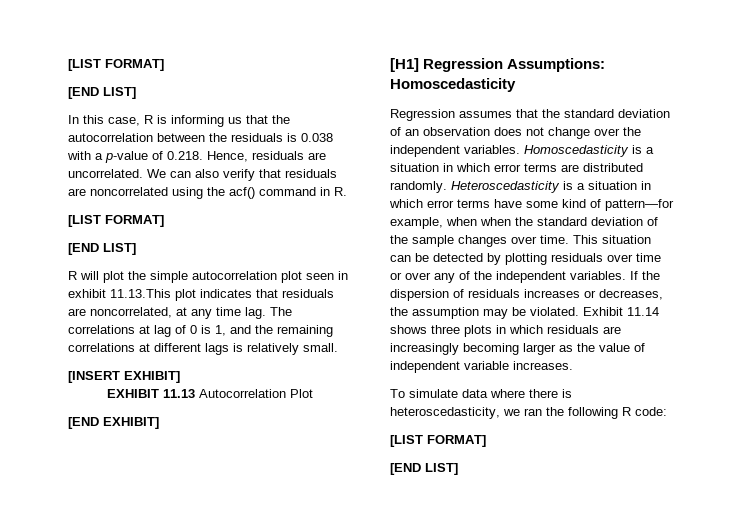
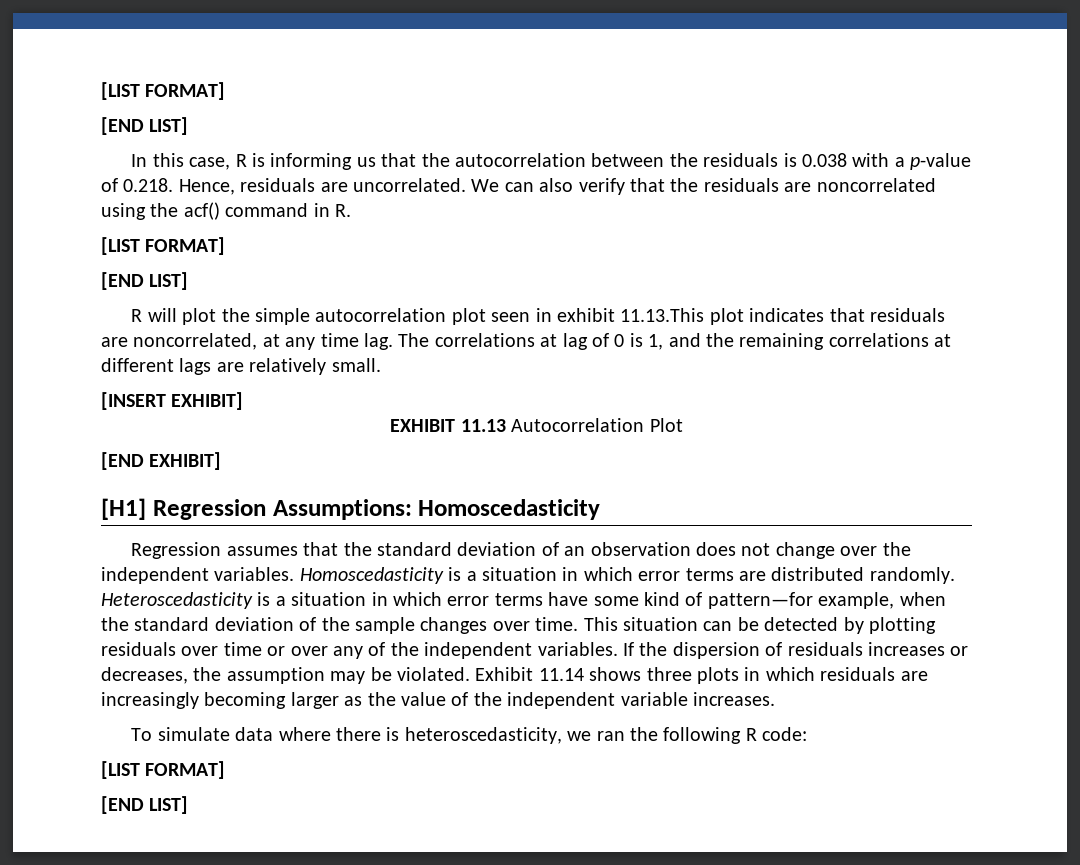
(281, 173) none -> [670,178,699,192] the
[233,343,243,352] is -> [216,362,244,372] are
[480,217,511,226] when -> (946, 599) none
(645, 347) none -> [473,692,502,706] the

